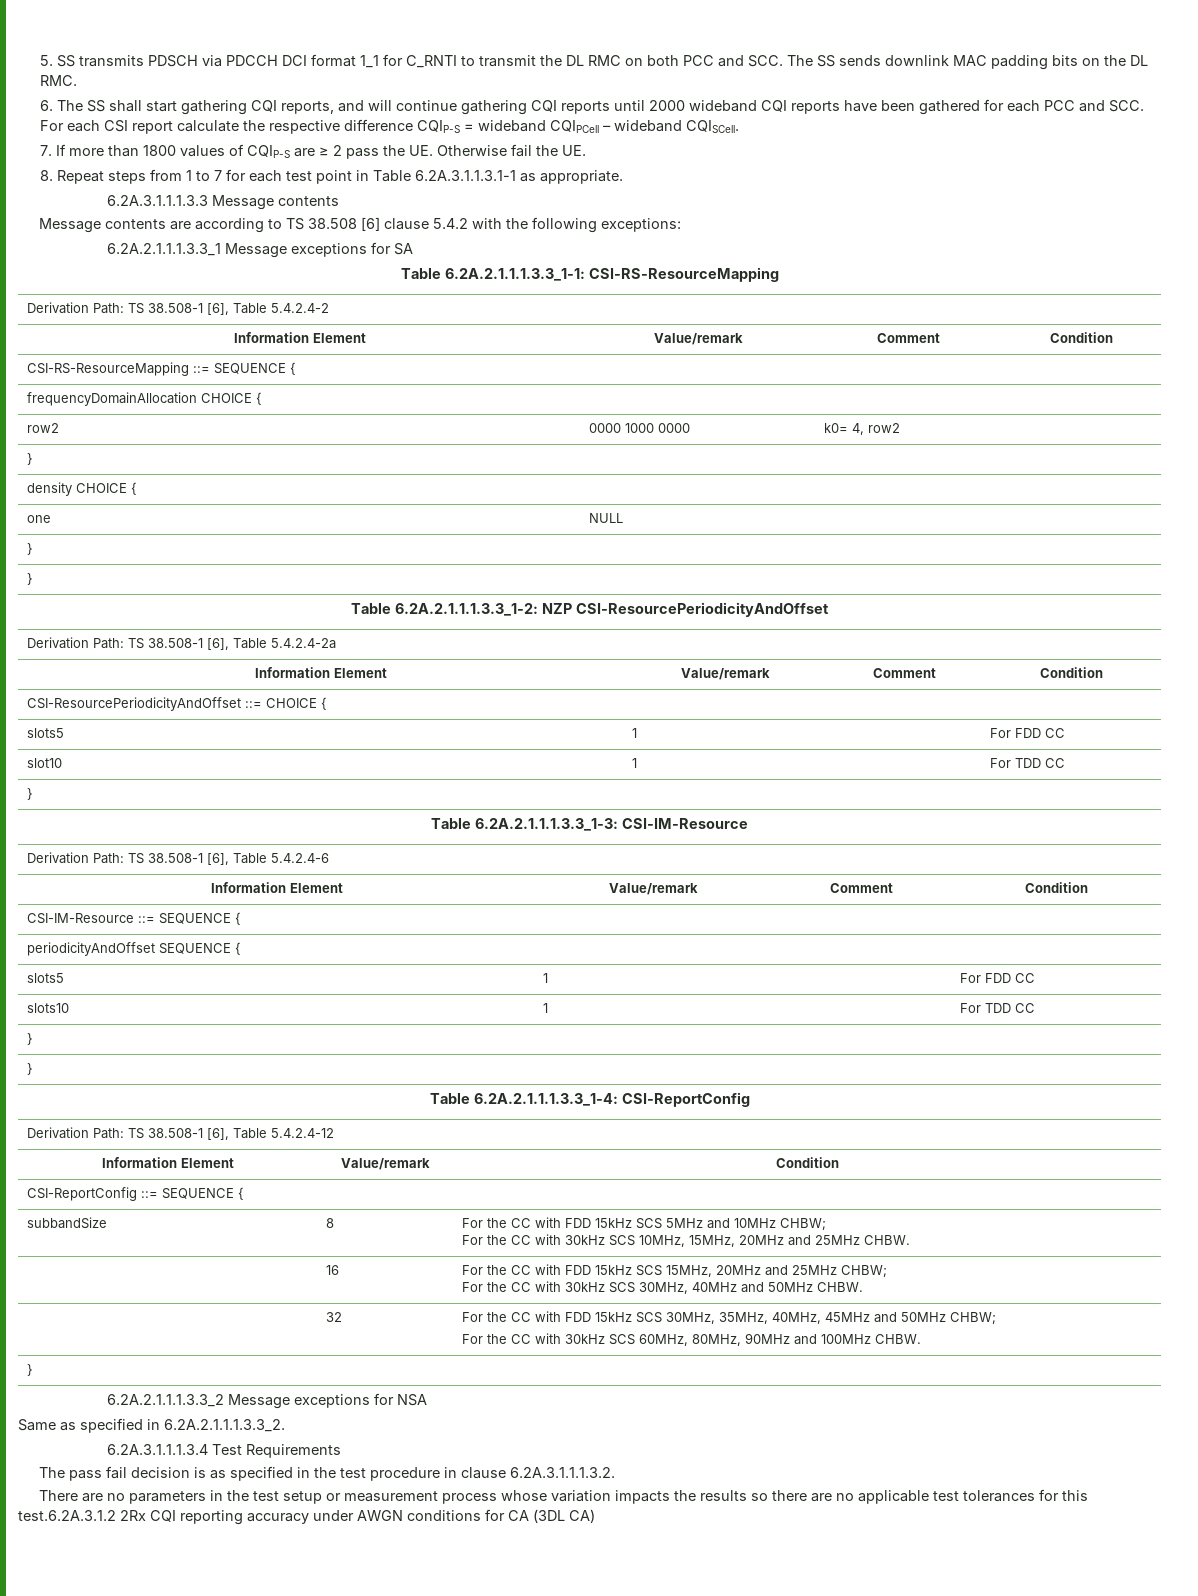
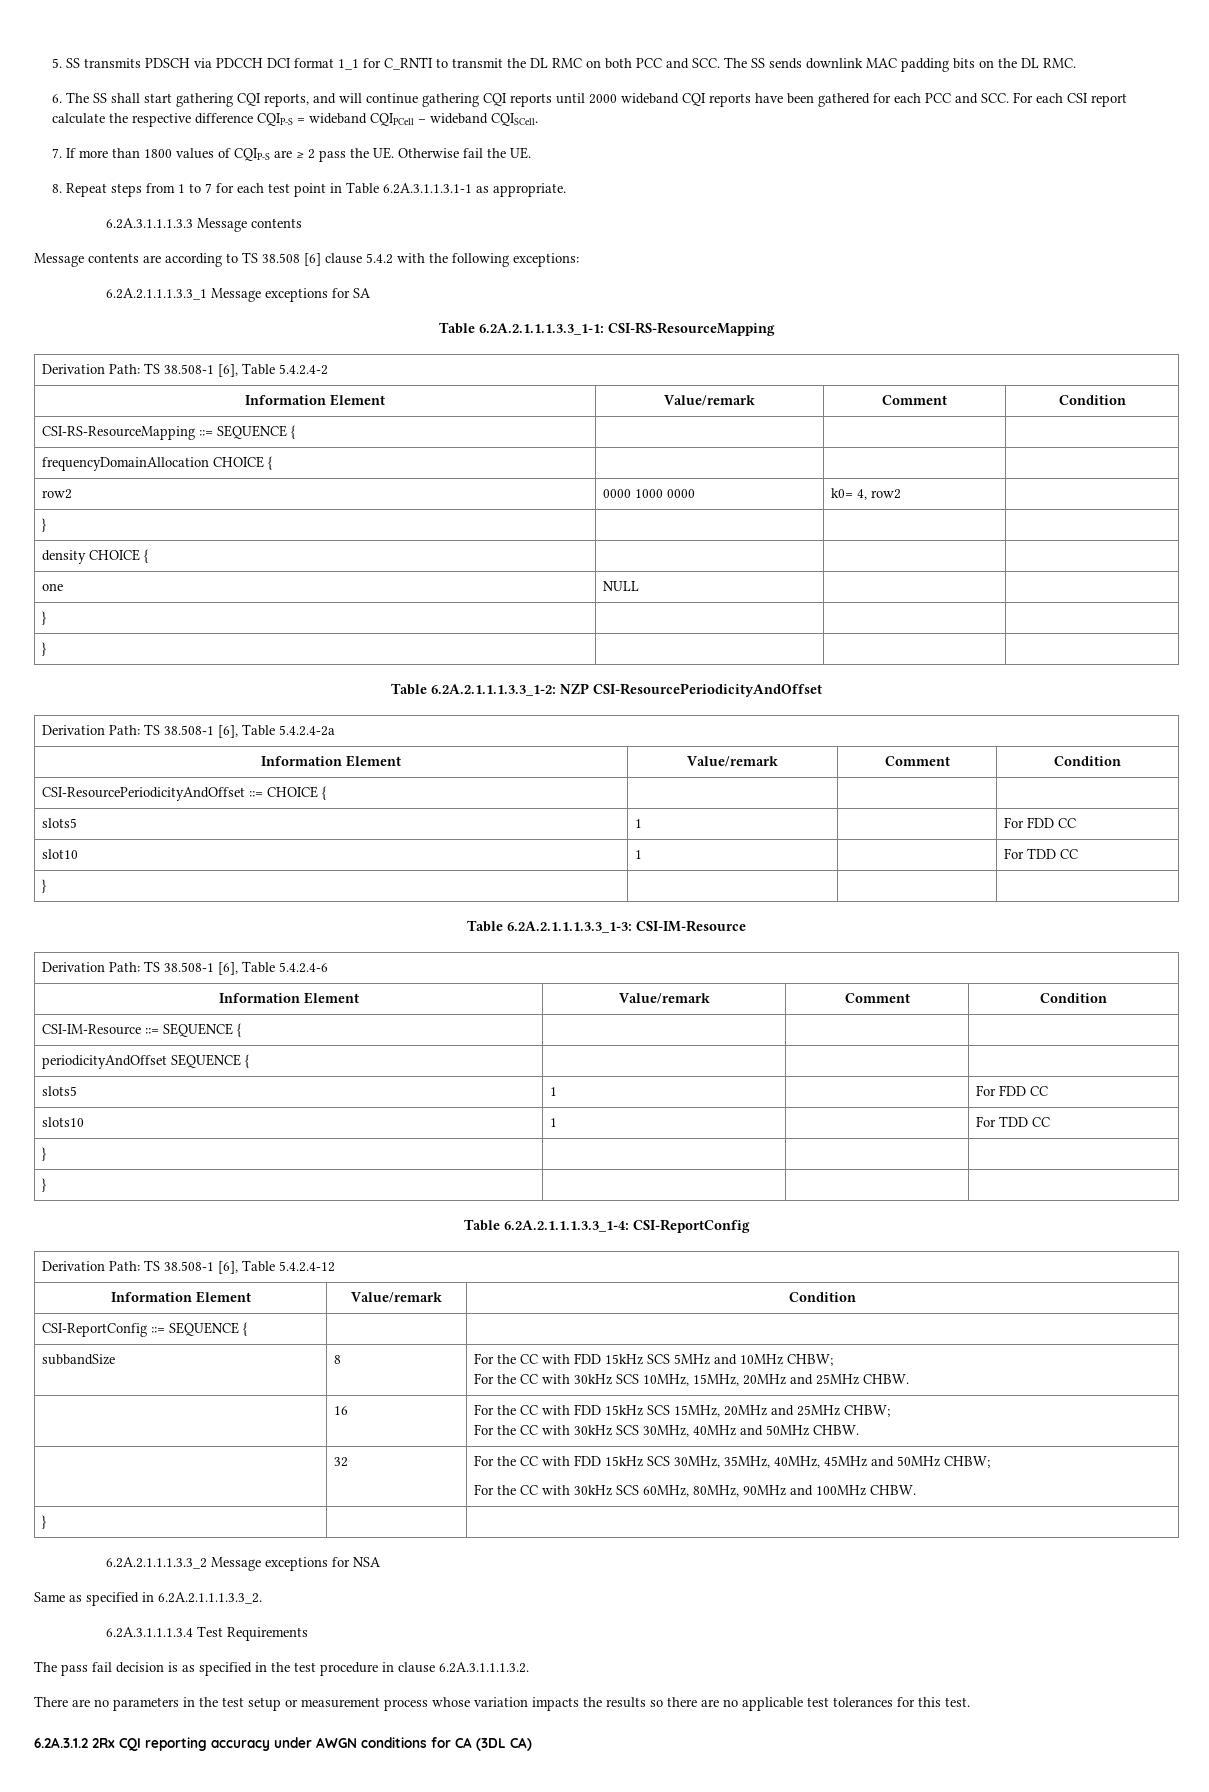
[18,1510,116,1521] test.6.2A.3.1.2 -> [945,1697,970,1707] [34,1737,88,1748] test. // 6.2A.3.1.2

